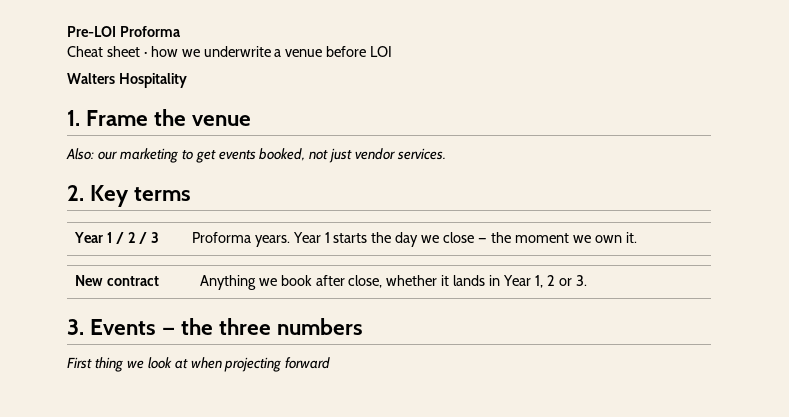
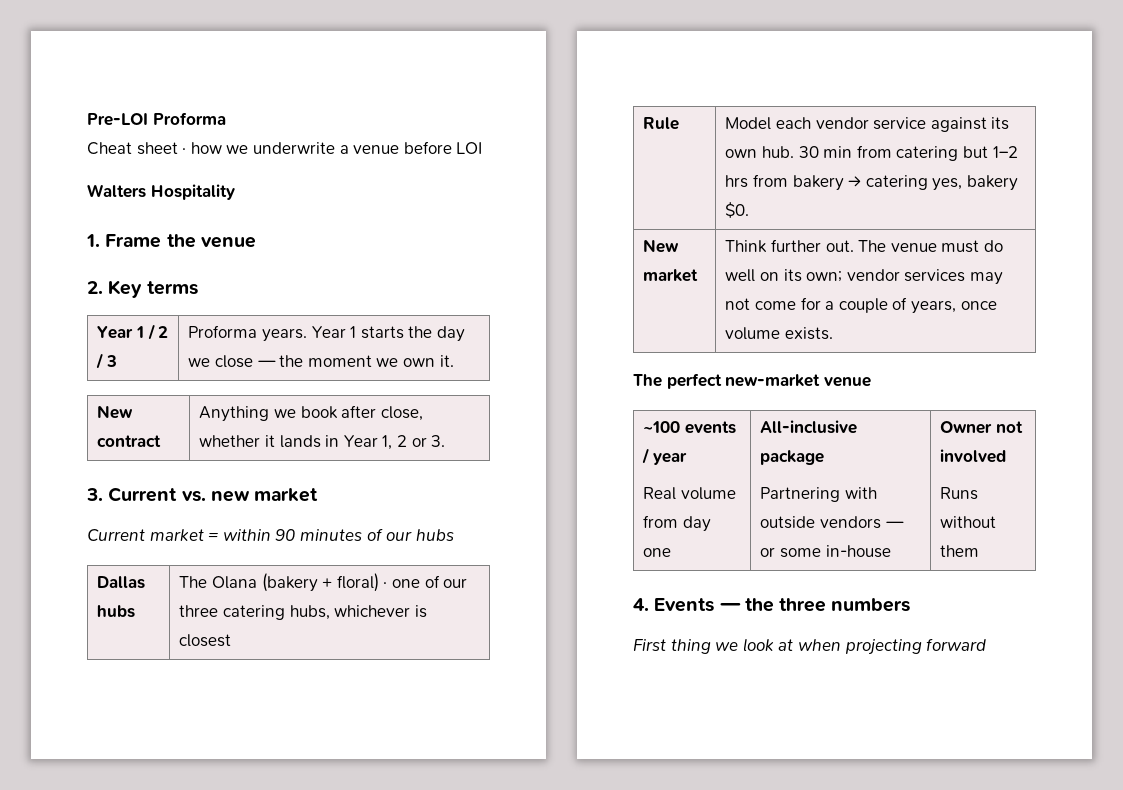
[66,148,447,163] // Also: our marketing to get events booked, not just vendor services. -> (256, 242) none
(84, 327) none -> [108,487,319,502] [87,528,454,541] [97,576,146,589] [97,605,136,618] [179,573,468,592] [179,605,427,620] [179,634,232,647] [643,117,680,130] [725,117,1010,132] [725,145,1018,161] [725,174,1018,191] [725,202,750,218] [643,239,680,253] [643,269,699,282] [725,239,1003,253] [725,269,1003,285] [725,297,997,314] [725,327,833,340] [633,373,871,389] [643,421,736,434] [642,448,687,465] [643,487,736,500] [643,515,711,532] [643,548,672,557] [760,420,858,434] [760,450,825,465] [760,487,877,502] [760,516,904,529] [760,545,891,558] [940,421,1023,434] [940,449,1007,463] [940,487,979,500] [940,516,997,528] [940,545,980,557] [633,598,649,611] Current vs. new market // Current market = within 90 minutes of our hubs // Dallas hubs | The Olana (bakery + floral) · one of our three catering hubs, whichever is closest // Rule | Model each vendor service against its own hub. 30 min from catering but 1–2 hrs from bakery → catering yes, bakery $0. // New market | Think further out. The venue must do well on its own; vendor services may not come for a couple of years, once volume exists. // The perfect new-market venue // ~100 events / year // Real volume from day one | All-inclusive package // Partnering with outside vendors — or some in-house | Owner not involved // Runs without them // 4.

